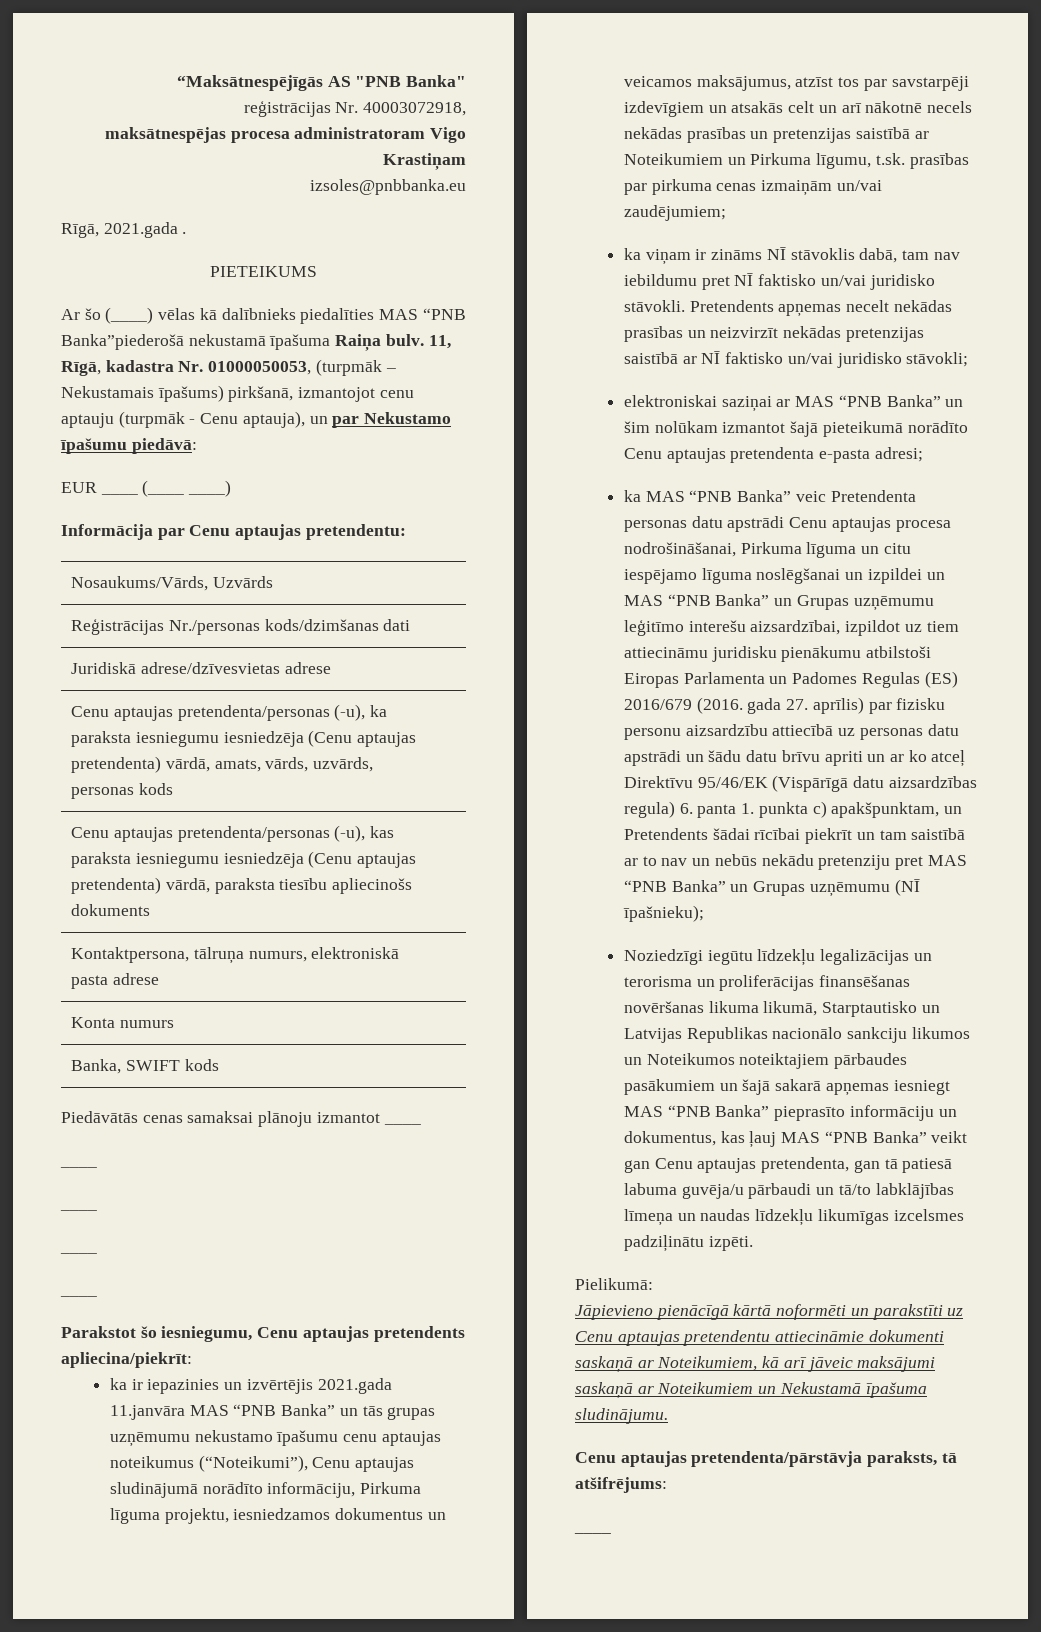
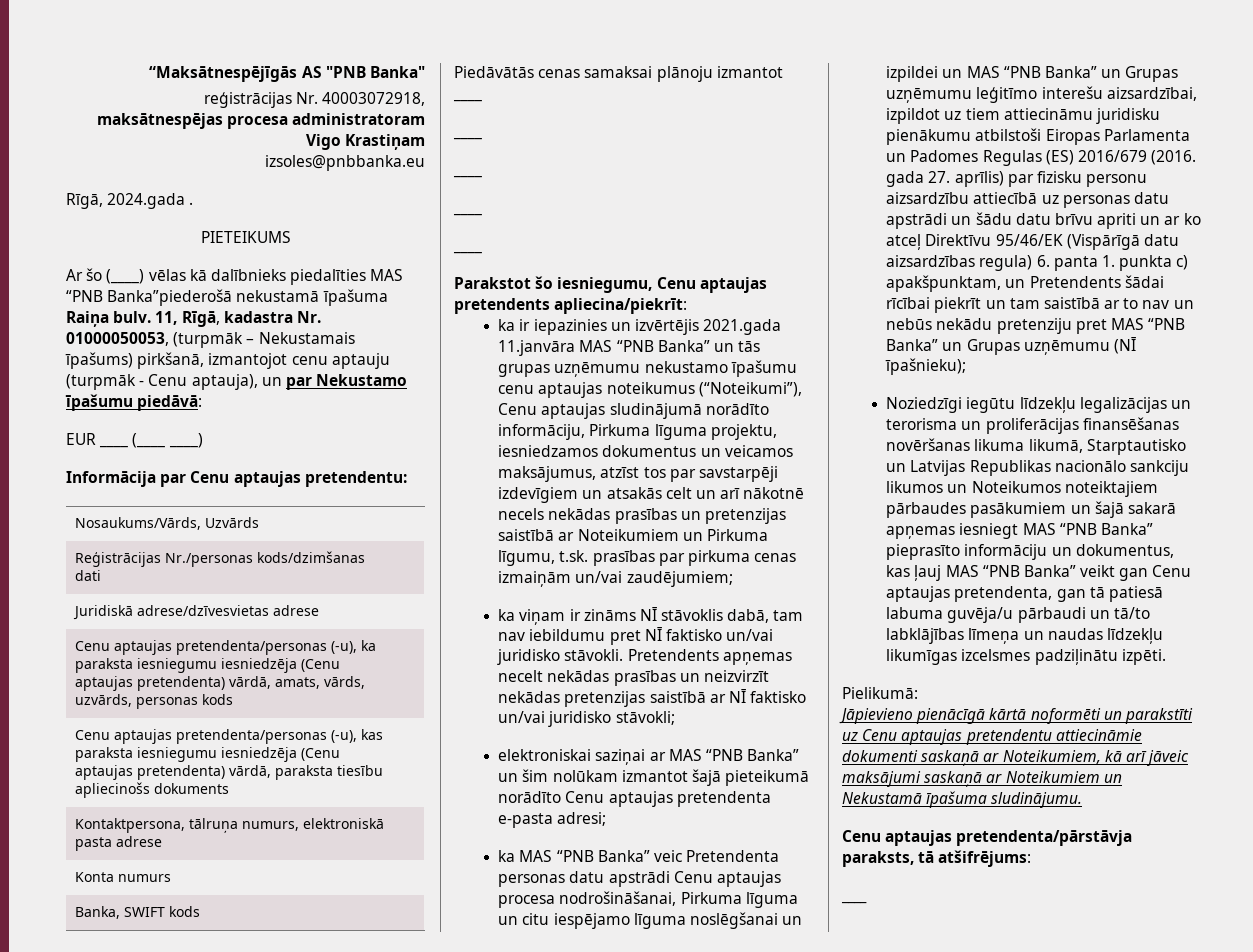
[103,222,178,238] 2021.gada -> [107,193,186,209] 2024.gada

